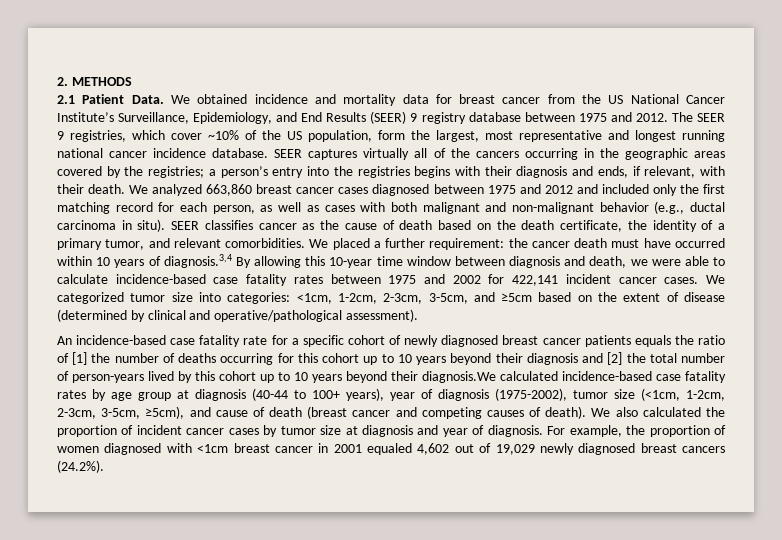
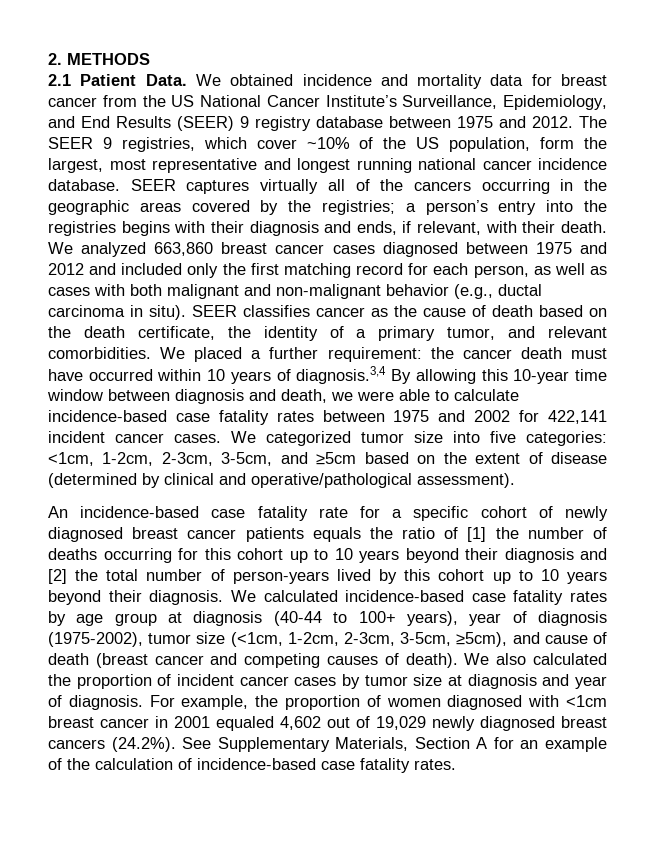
(221, 297) none -> [490,431,516,443] five
[422,371,496,383] diagnosis.We -> [149,590,256,605] diagnosis. We
(104, 466) none -> [182,737,607,752] [48,758,456,773] See Supplementary Materials, Section A for an example of the calculation of incidence-based case fatality rates.

